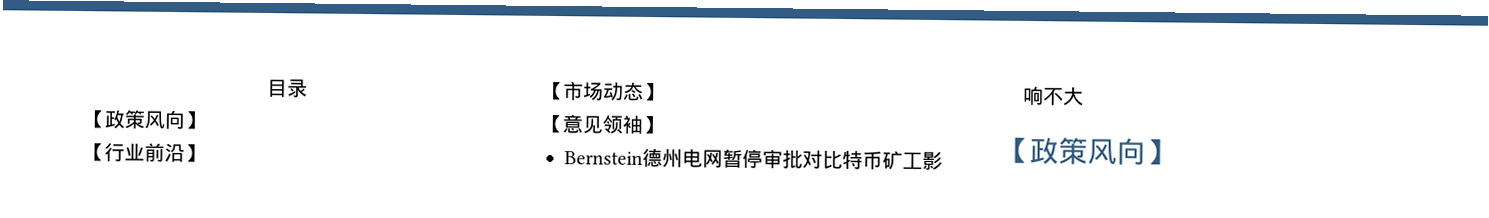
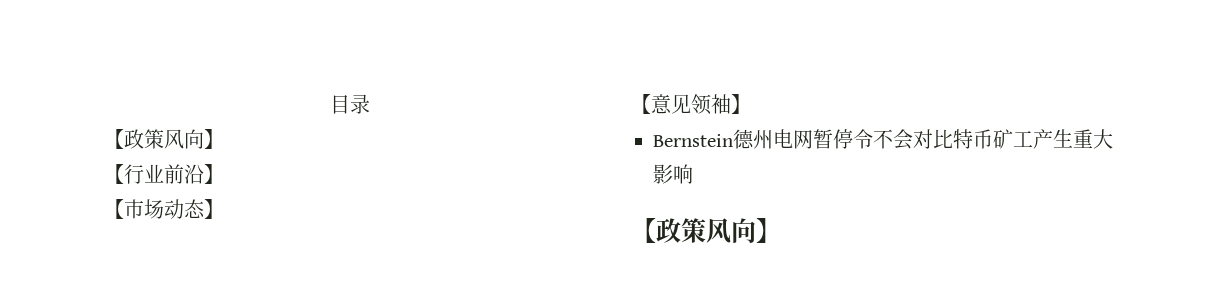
[762,149,803,169] 审批 -> [853,129,913,150] 令不会
(923, 160) none -> [1033,129,1113,149] 产生重大
[1043,86,1084,106] 不大 -> (693, 174) none

